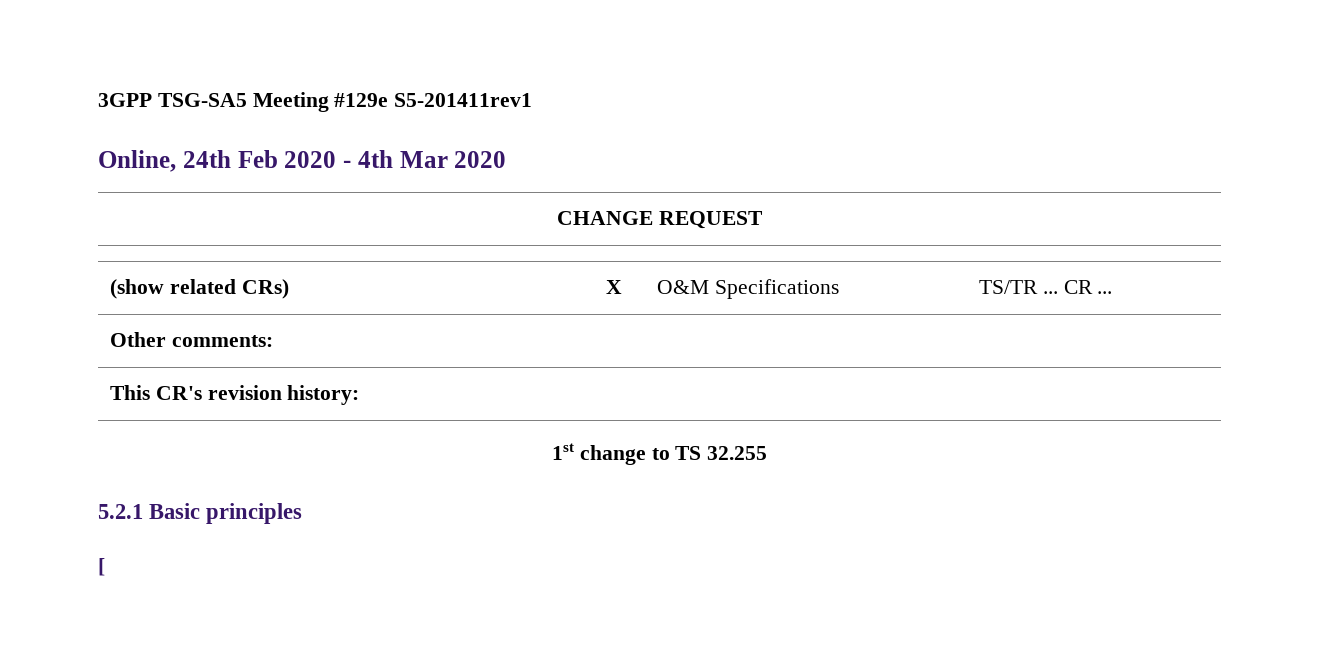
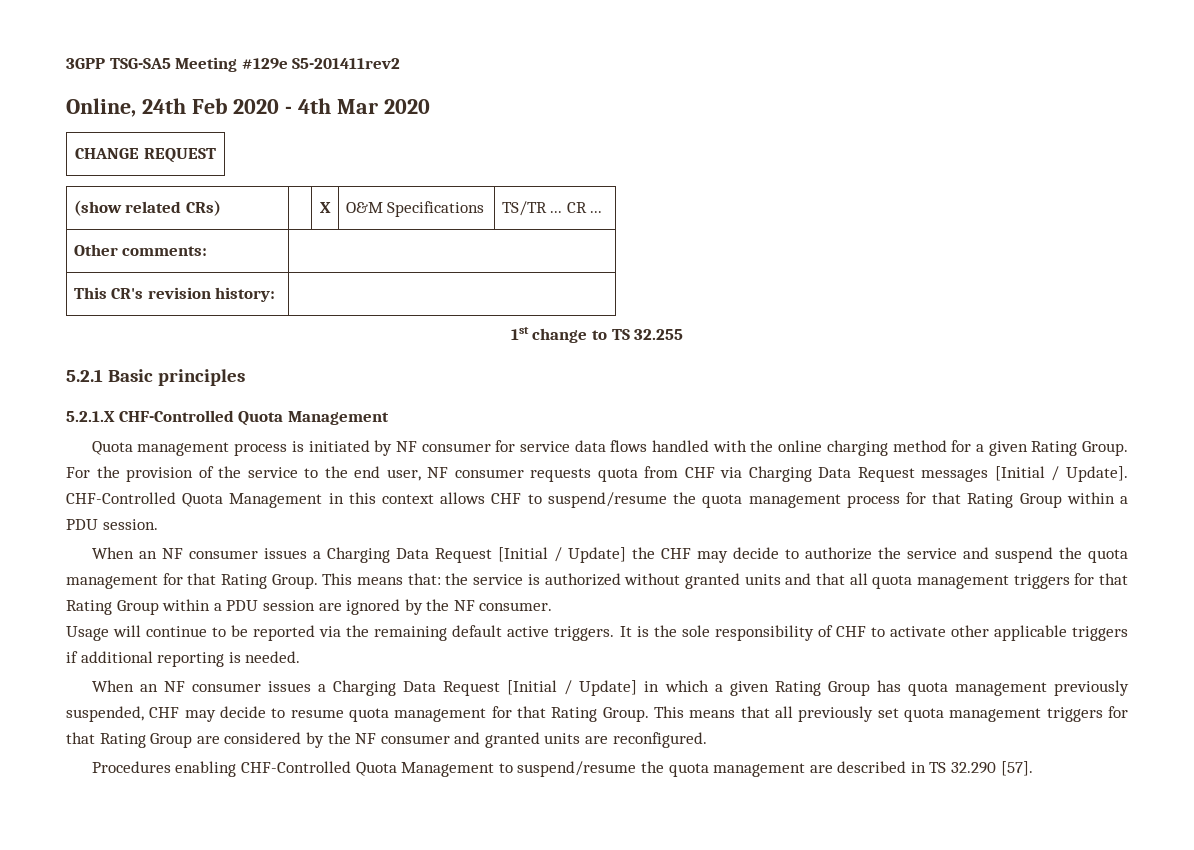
[394,93,533,107] S5-201411rev1 -> [292,58,401,69] S5-201411rev2
[98,558,105,576] [ -> [66,410,389,426] [91,440,1129,456] [66,466,1128,482] [66,492,1128,508] [66,519,158,530] [91,547,1128,563] [66,573,1128,589] [66,599,553,615] [66,625,1129,641] [66,651,301,667] [91,680,1129,696] [66,706,1129,722] [66,732,707,748] [91,761,1033,777] 5.2.1.X CHF-Controlled Quota Management // Quota management process is initiated by NF consumer for service data flows handled with the online charging method for a given Rating Group. For the provision of the service to the end user, NF consumer requests quota from CHF via Charging Data Request messages [Initial / Update]. CHF-Controlled Quota Management in this context allows CHF to suspend/resume the quota management process for that Rating Group within a PDU session. // When an NF consumer issues a Charging Data Request [Initial / Update] the CHF may decide to authorize the service and suspend the quota management for that Rating Group. This means that: the service is authorized without granted units and that all quota management triggers for that Rating Group within a PDU session are ignored by the NF consumer. // Usage will continue to be reported via the remaining default active triggers. It is the sole responsibility of CHF to activate other applicable triggers if additional reporting is needed. // When an NF consumer issues a Charging Data Request [Initial / Update] in which a given Rating Group has quota management previously suspended, CHF may decide to resume quota management for that Rating Group. This means that all previously set quota management triggers for that Rating Group are considered by the NF consumer and granted units are reconfigured. // Procedures enabling CHF-Controlled Quota Management to suspend/resume the quota management are described in TS 32.290 [57].

